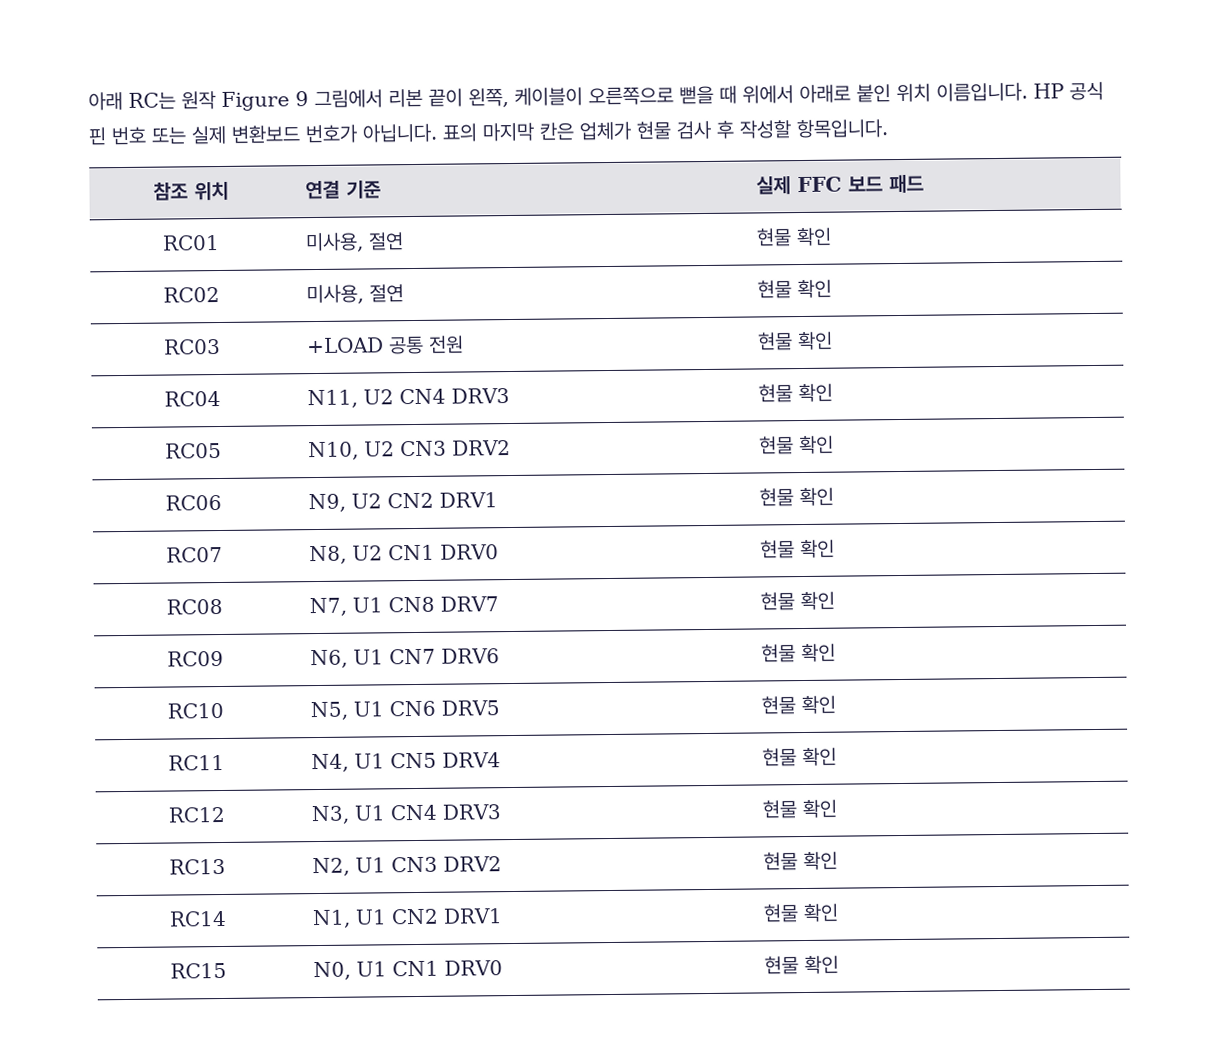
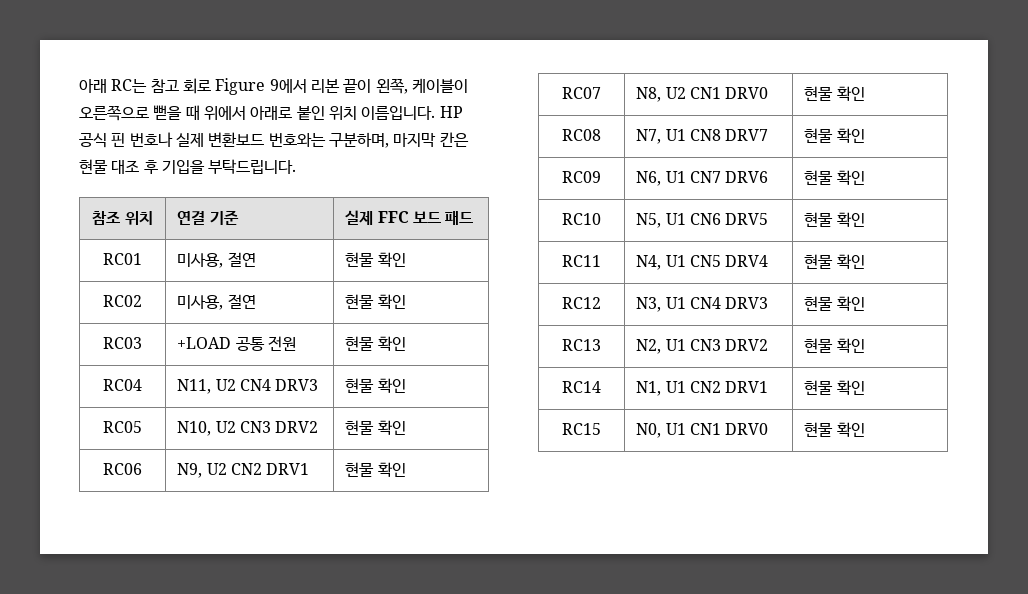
[181,89,383,111] 원작 Figure 9 그림에서 -> [150,78,307,95] 참고 회로 Figure 9에서
[111,119,888,146] 번호 또는 실제 변환보드 번호가 아닙니다. 표의 마지막 칸은 업체가 현물 검사 후 작성할 항목입니다. -> [129,132,469,148] [79,159,297,174] 번호나 실제 변환보드 번호와는 구분하며, 마지막 칸은 현물 대조 후 기입을 부탁드립니다.

